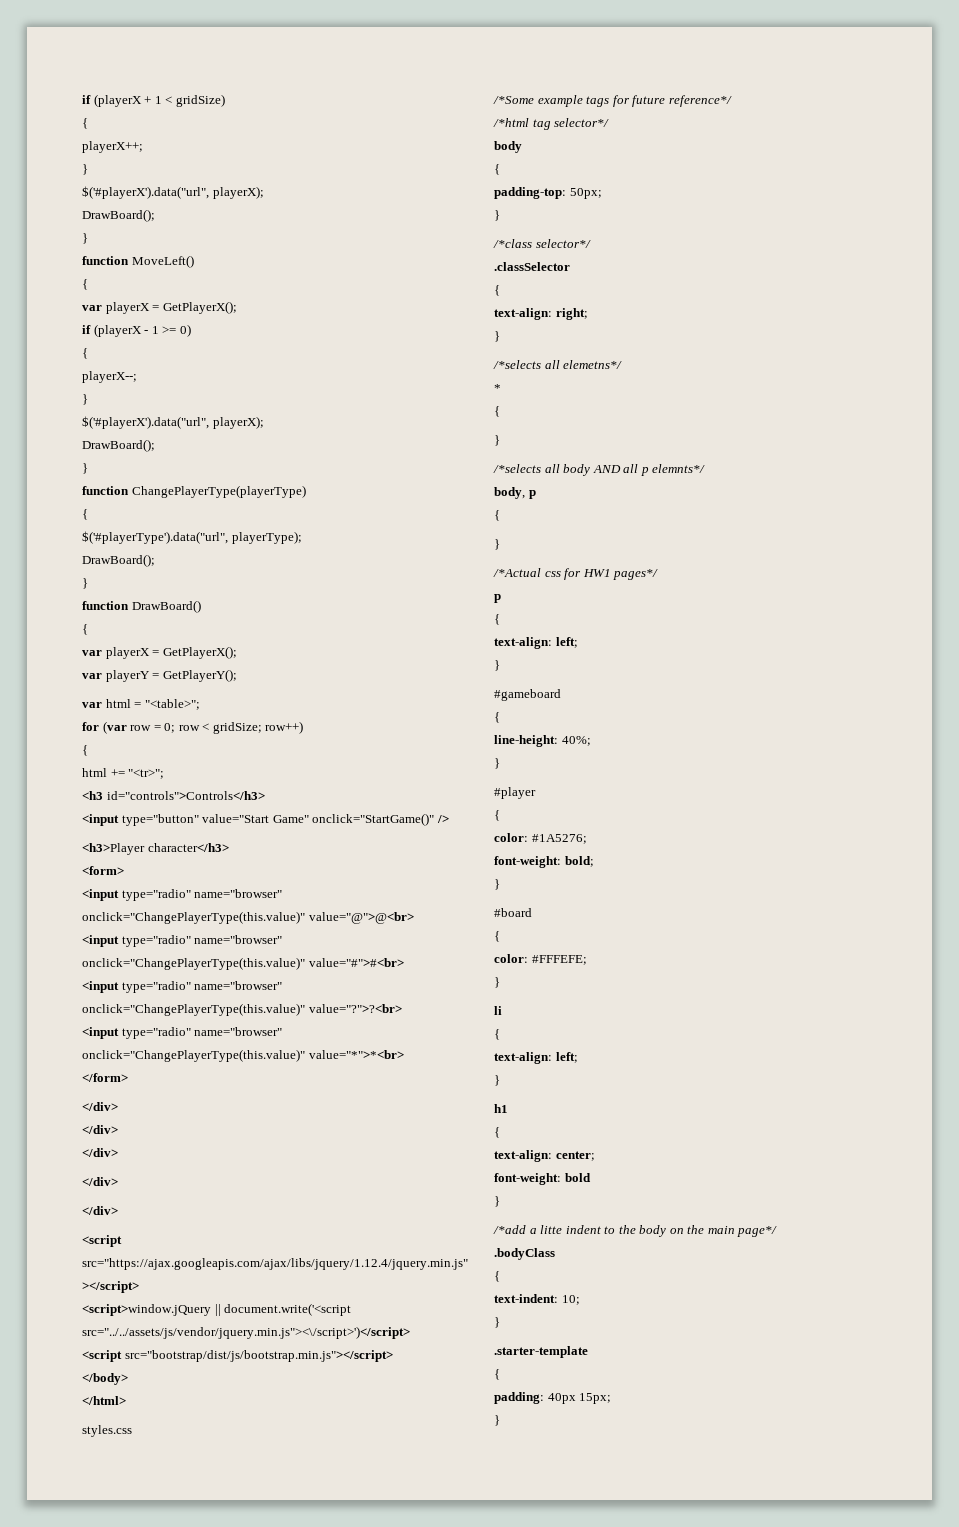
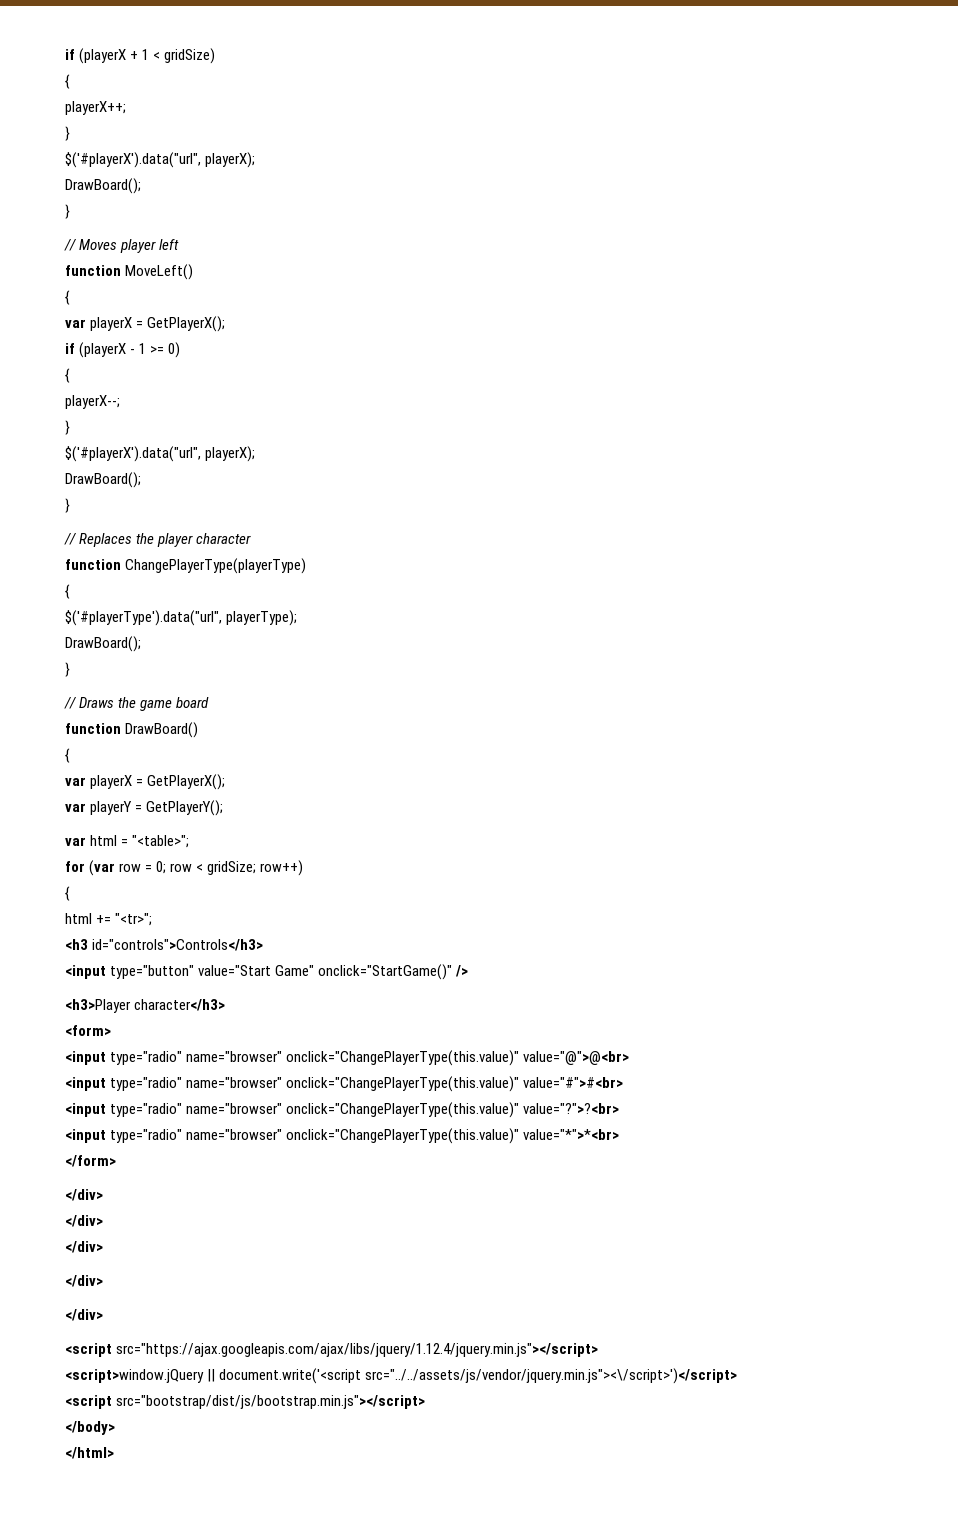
(88, 238) none -> [64,239,180,253] // // Moves player left
(88, 468) none -> [64,533,252,547] // // Replaces the player character
(88, 583) none -> [64,697,210,711] // // Draws the game board
[82,1425,132,1437] [493,95,732,107] [493,118,610,130] [494,141,522,153] [494,164,500,175] [494,187,602,199] [494,210,500,221] [493,239,591,248] [494,262,570,271] [494,285,500,296] [494,308,588,320] [494,331,500,342] [493,360,623,369] [494,384,501,392] [494,406,500,417] [494,435,500,446] [493,464,706,476] [494,487,536,499] [494,510,500,521] [494,539,500,550] [493,568,659,580] [494,594,501,603] [494,614,500,625] [494,637,578,649] [494,660,500,671] [494,689,561,701] [494,712,500,723] [494,735,591,747] [494,758,500,769] [494,787,536,799] [494,810,500,821] [494,833,587,844] [494,856,594,868] [494,879,500,890] [494,908,532,917] [494,931,500,942] [494,954,587,965] [494,977,500,988] [494,1006,502,1015] [494,1029,500,1040] [494,1052,578,1064] [494,1075,500,1086] [494,1104,508,1113] [494,1127,500,1138] [494,1150,595,1162] [494,1173,591,1185] [494,1196,500,1207] [493,1225,778,1237] [494,1248,555,1260] [494,1271,500,1282] [494,1294,580,1305] [494,1317,500,1328] [494,1346,588,1358] [494,1369,500,1380] [494,1392,612,1404] [494,1415,500,1426] // styles.css // /*Some example tags for future reference*/ // /*html tag selector*/ // body // { // padding-top: 50px; // } // /*class selector*/ // .classSelector // { // text-align: right; // } // /*selects all elemetns*/ // * // { // } // /*selects all body AND all p elemnts*/ // body, p // { // } // /*Actual css for HW1 pages*/ // p // { // text-align: left; // } // #gameboard // { // line-height: 40%; // } // #player // { // color: #1A5276; // font-weight: bold; // } // #board // { // color: #FFFEFE; // } // li // { // text-align: left; // } // h1 // { // text-align: center; // font-weight: bold // } // /*add a litte indent to the body on the main page*/ // .bodyClass // { // text-indent: 10; // } // .starter-template // { // padding: 40px 15px; // } -> (114, 1453) none

